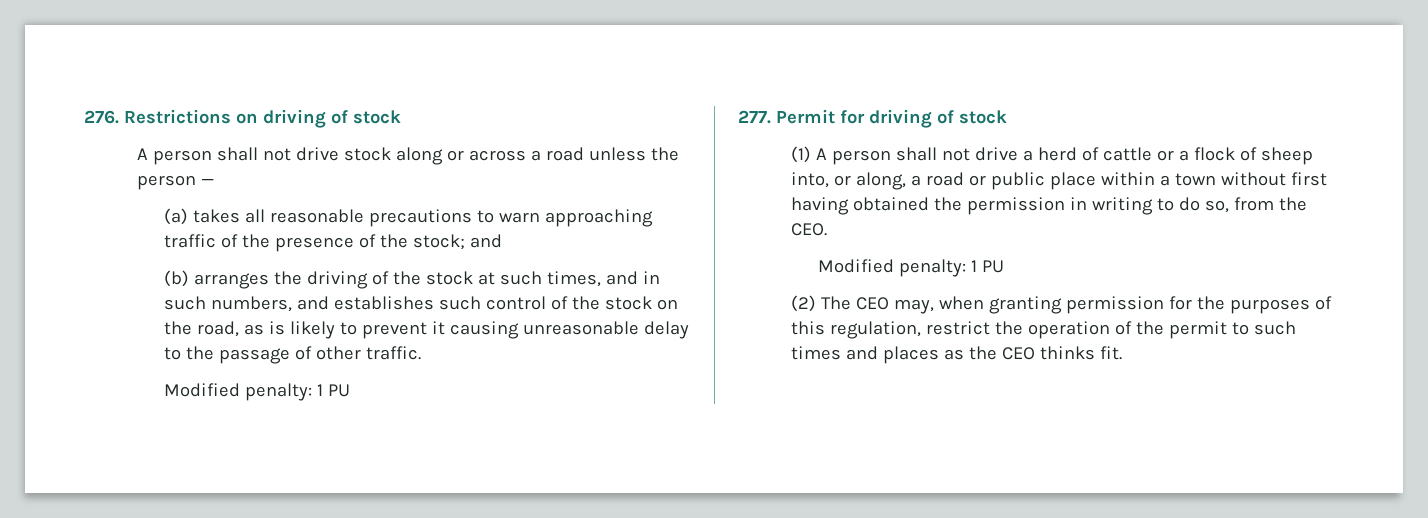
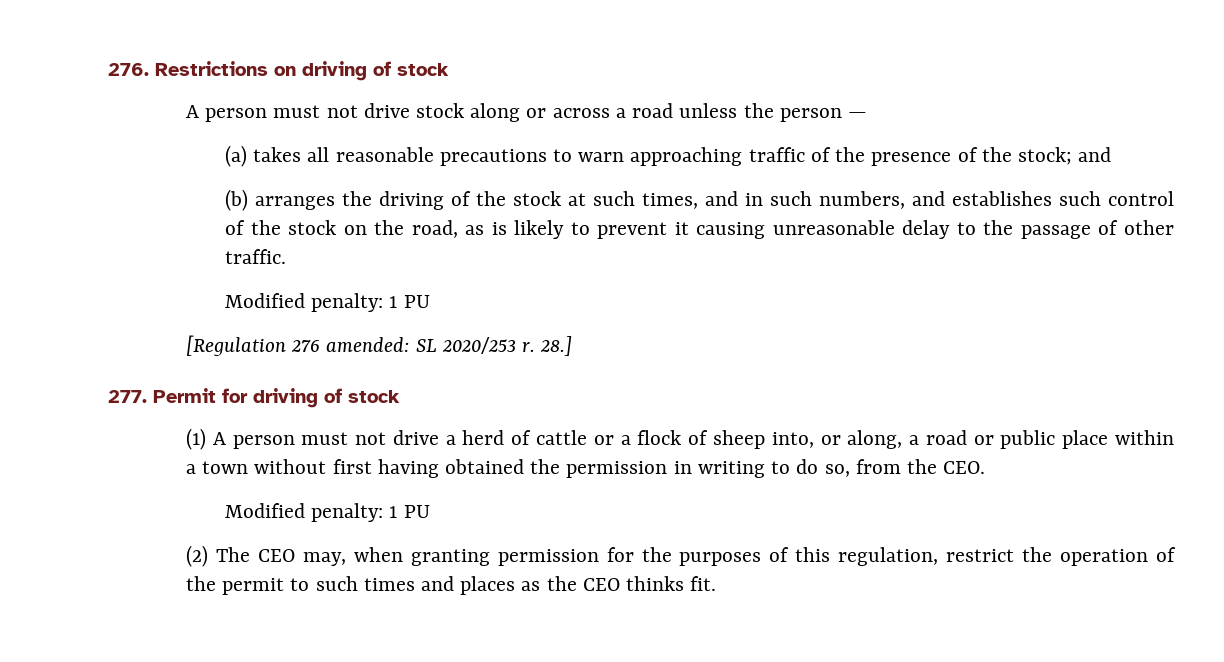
[217,147,259,161] shall -> [273,105,321,118] must
(350, 390) none -> [185,335,573,356] // [Regulation 276 amended: SL 2020/253 r. 28.]
[896,147,938,161] shall -> [301,432,349,445] must

